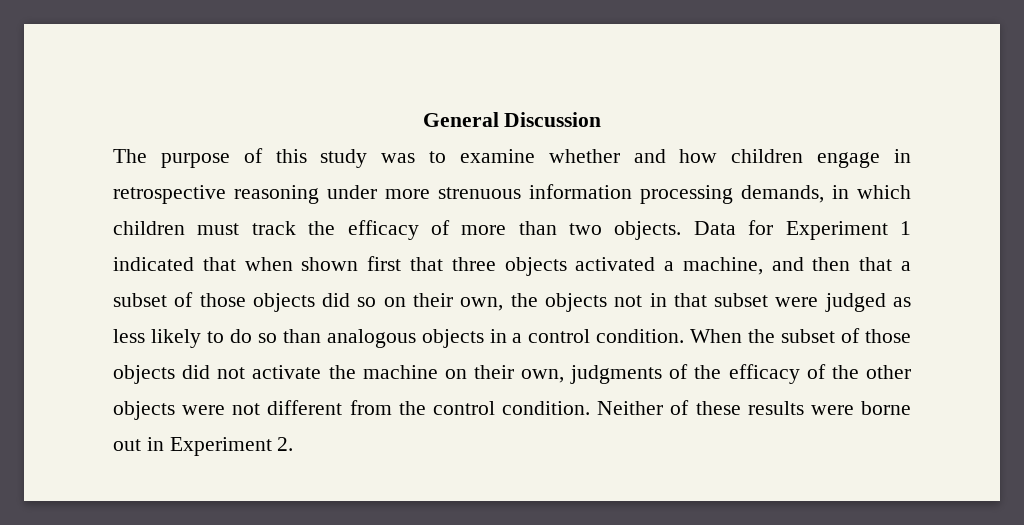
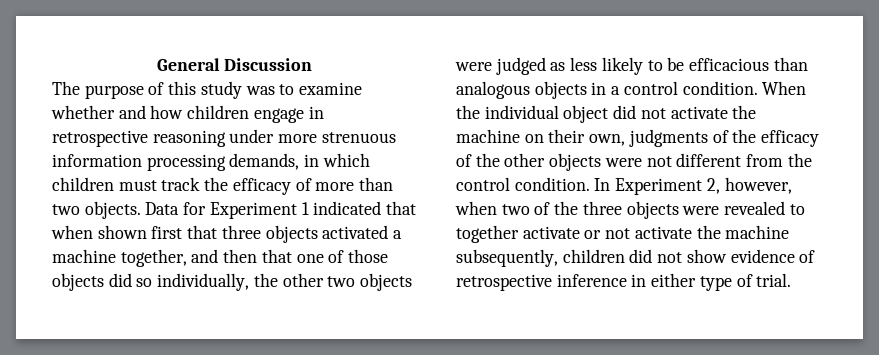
[682,257,763,275] machine, -> [52,249,187,267] machine together,
[901,261,912,271] [113,293,167,307] a subset -> [296,254,324,263] one
[383,293,769,312] on their own, the objects not in that subset -> [157,273,413,291] individually, the other two objects
[229,329,277,343] do so -> [667,57,770,71] be efficacious
[781,328,911,343] [113,365,175,384] subset of those objects -> [484,105,609,123] individual object
[597,400,912,415] [113,437,294,456] Neither of these results were borne out in Experiment 2. -> [594,177,792,195] [455,201,805,219] [456,225,790,243] [456,249,816,267] [456,273,792,291] In Experiment 2, however, when two of the three objects were revealed to together activate or not activate the machine subsequently, children did not show evidence of retrospective inference in either type of trial.

